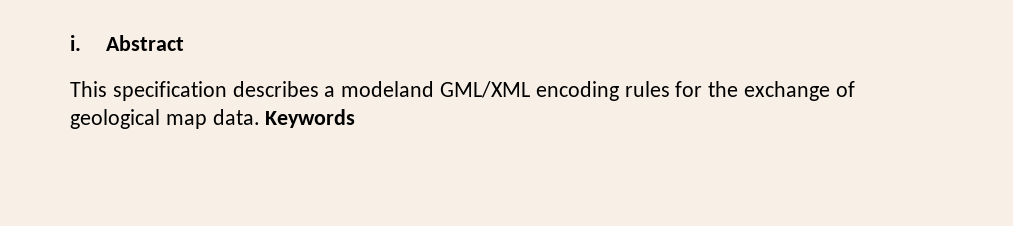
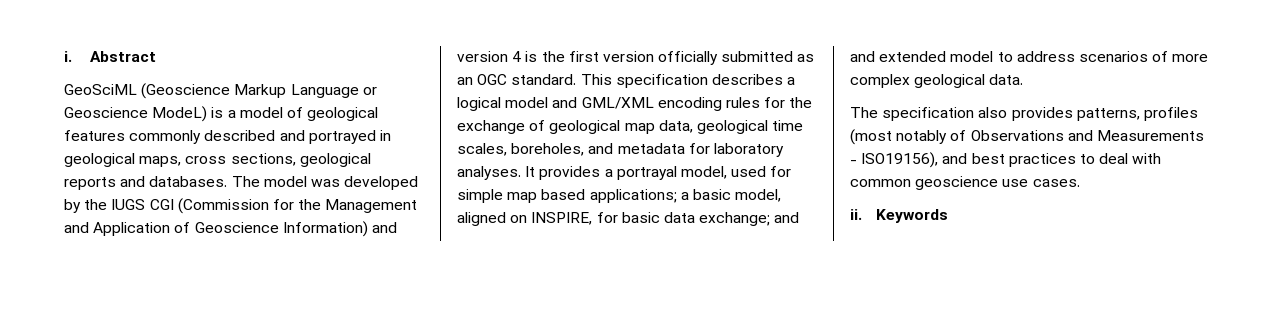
(185, 43) none -> [64,83,377,99] [64,106,379,122] [64,130,391,144] [64,153,371,167] [64,176,419,190] [64,198,418,214] [64,221,397,237] [457,51,815,65] [457,74,577,85] GeoSciML (Geoscience Markup Language or Geoscience ModeL) is a model of geological features commonly described and portrayed in geological maps, cross sections, geological reports and databases. The model was developed by the IUGS CGI (Commission for the Management and Application of Geoscience Information) and version 4 is the first version officially submitted as an OGC standard.
[341,81,435,97] modeland -> [457,97,578,111] logical model and
[212,109,260,125] data. -> [658,120,804,134] [457,143,784,157] [457,166,792,180] [457,189,782,203] [457,212,800,226] [850,51,1209,62] [850,74,1024,88] [850,107,1198,121] [850,129,1204,145] [850,152,1162,168] [850,176,1080,190] [850,209,862,220] data, geological time scales, boreholes, and metadata for laboratory analyses. It provides a portrayal model, used for simple map based applications; a basic model, aligned on INSPIRE, for basic data exchange; and and extended model to address scenarios of more complex geological data. // The specification also provides patterns, profiles (most notably of Observations and Measurements - ISO19156), and best practices to deal with common geoscience use cases. // ii.

